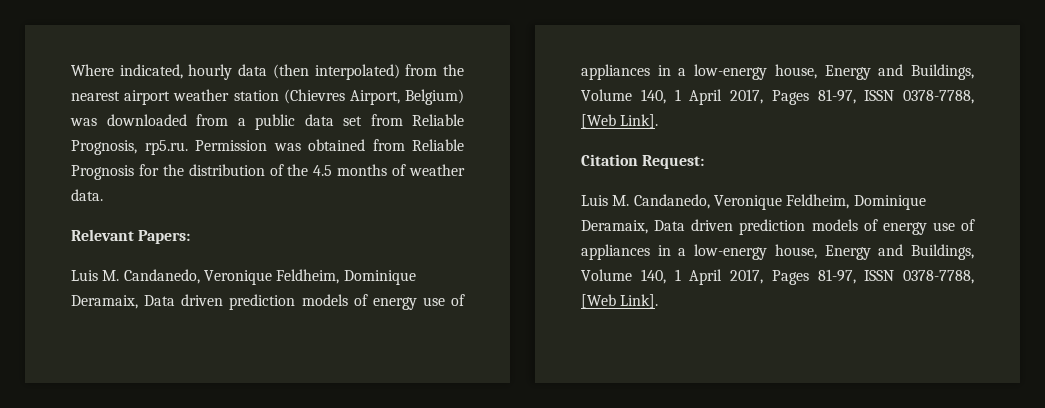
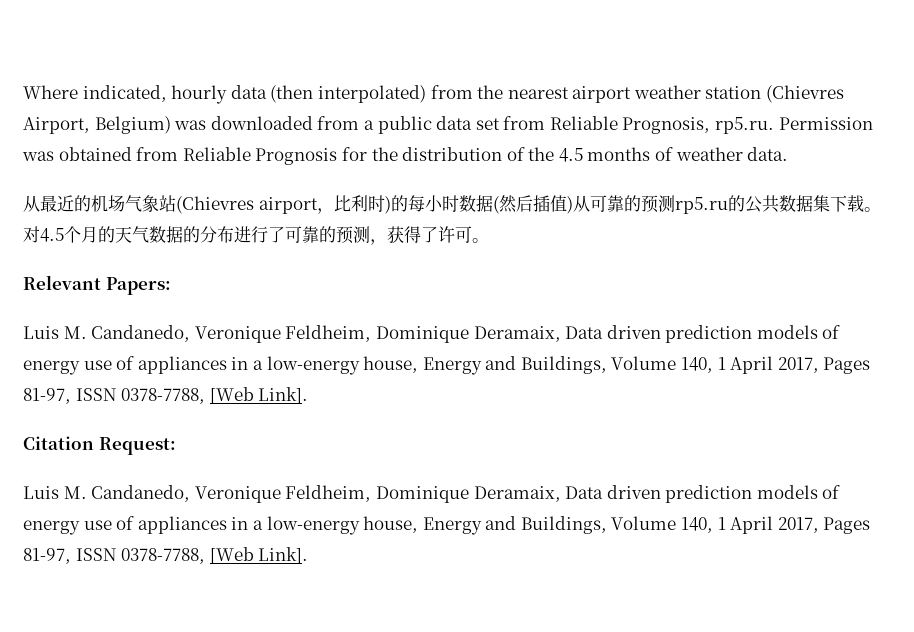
(103, 195) none -> [23,195,881,214] [23,226,489,245] // 从最近的机场气象站(Chievres airport，比利时)的每小时数据(然后插值)从可靠的预测rp5.ru的公共数据集下载。对4.5个月的天气数据的分布进行了可靠的预测，获得了许可。

